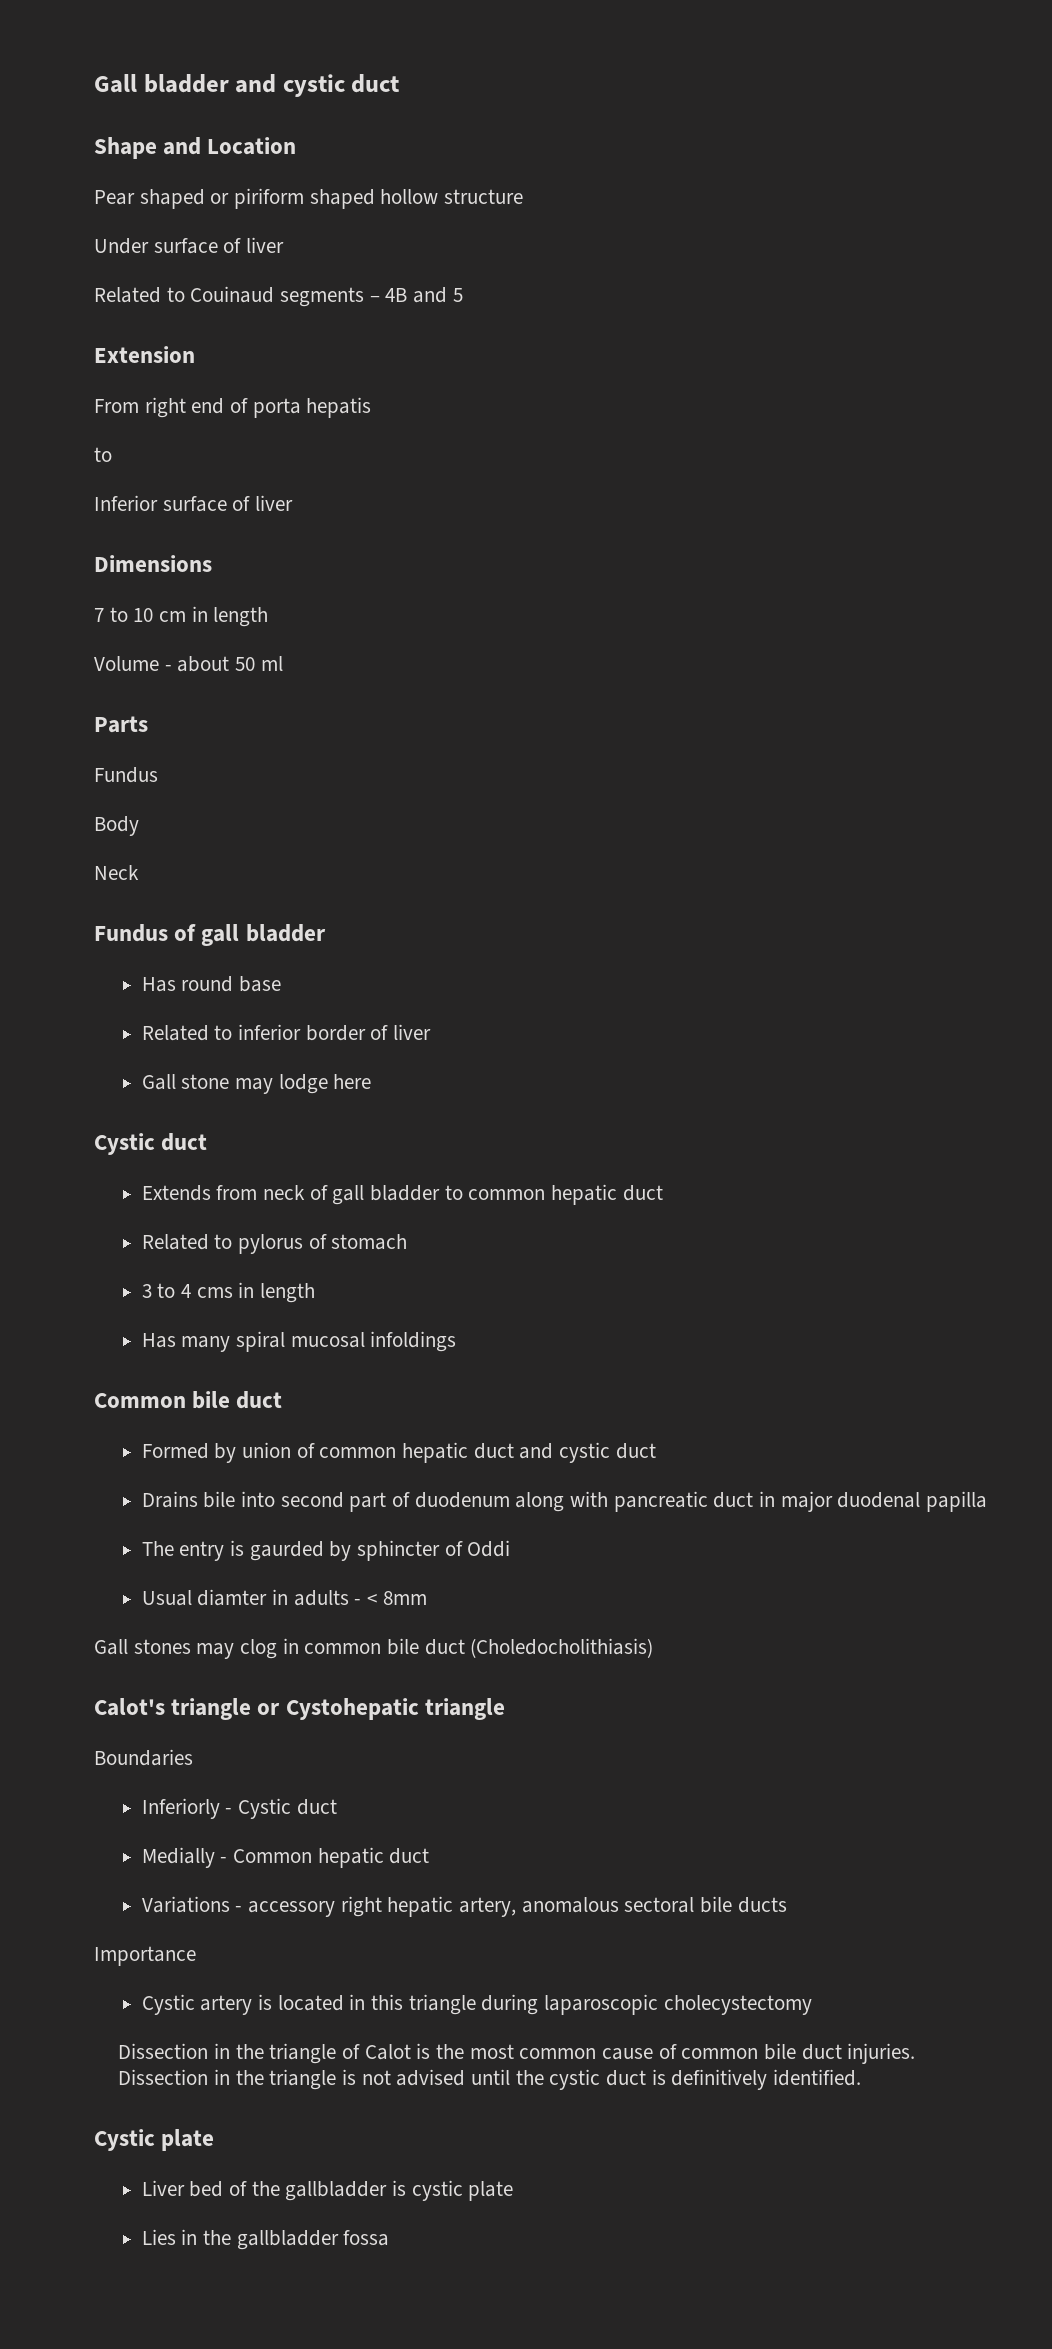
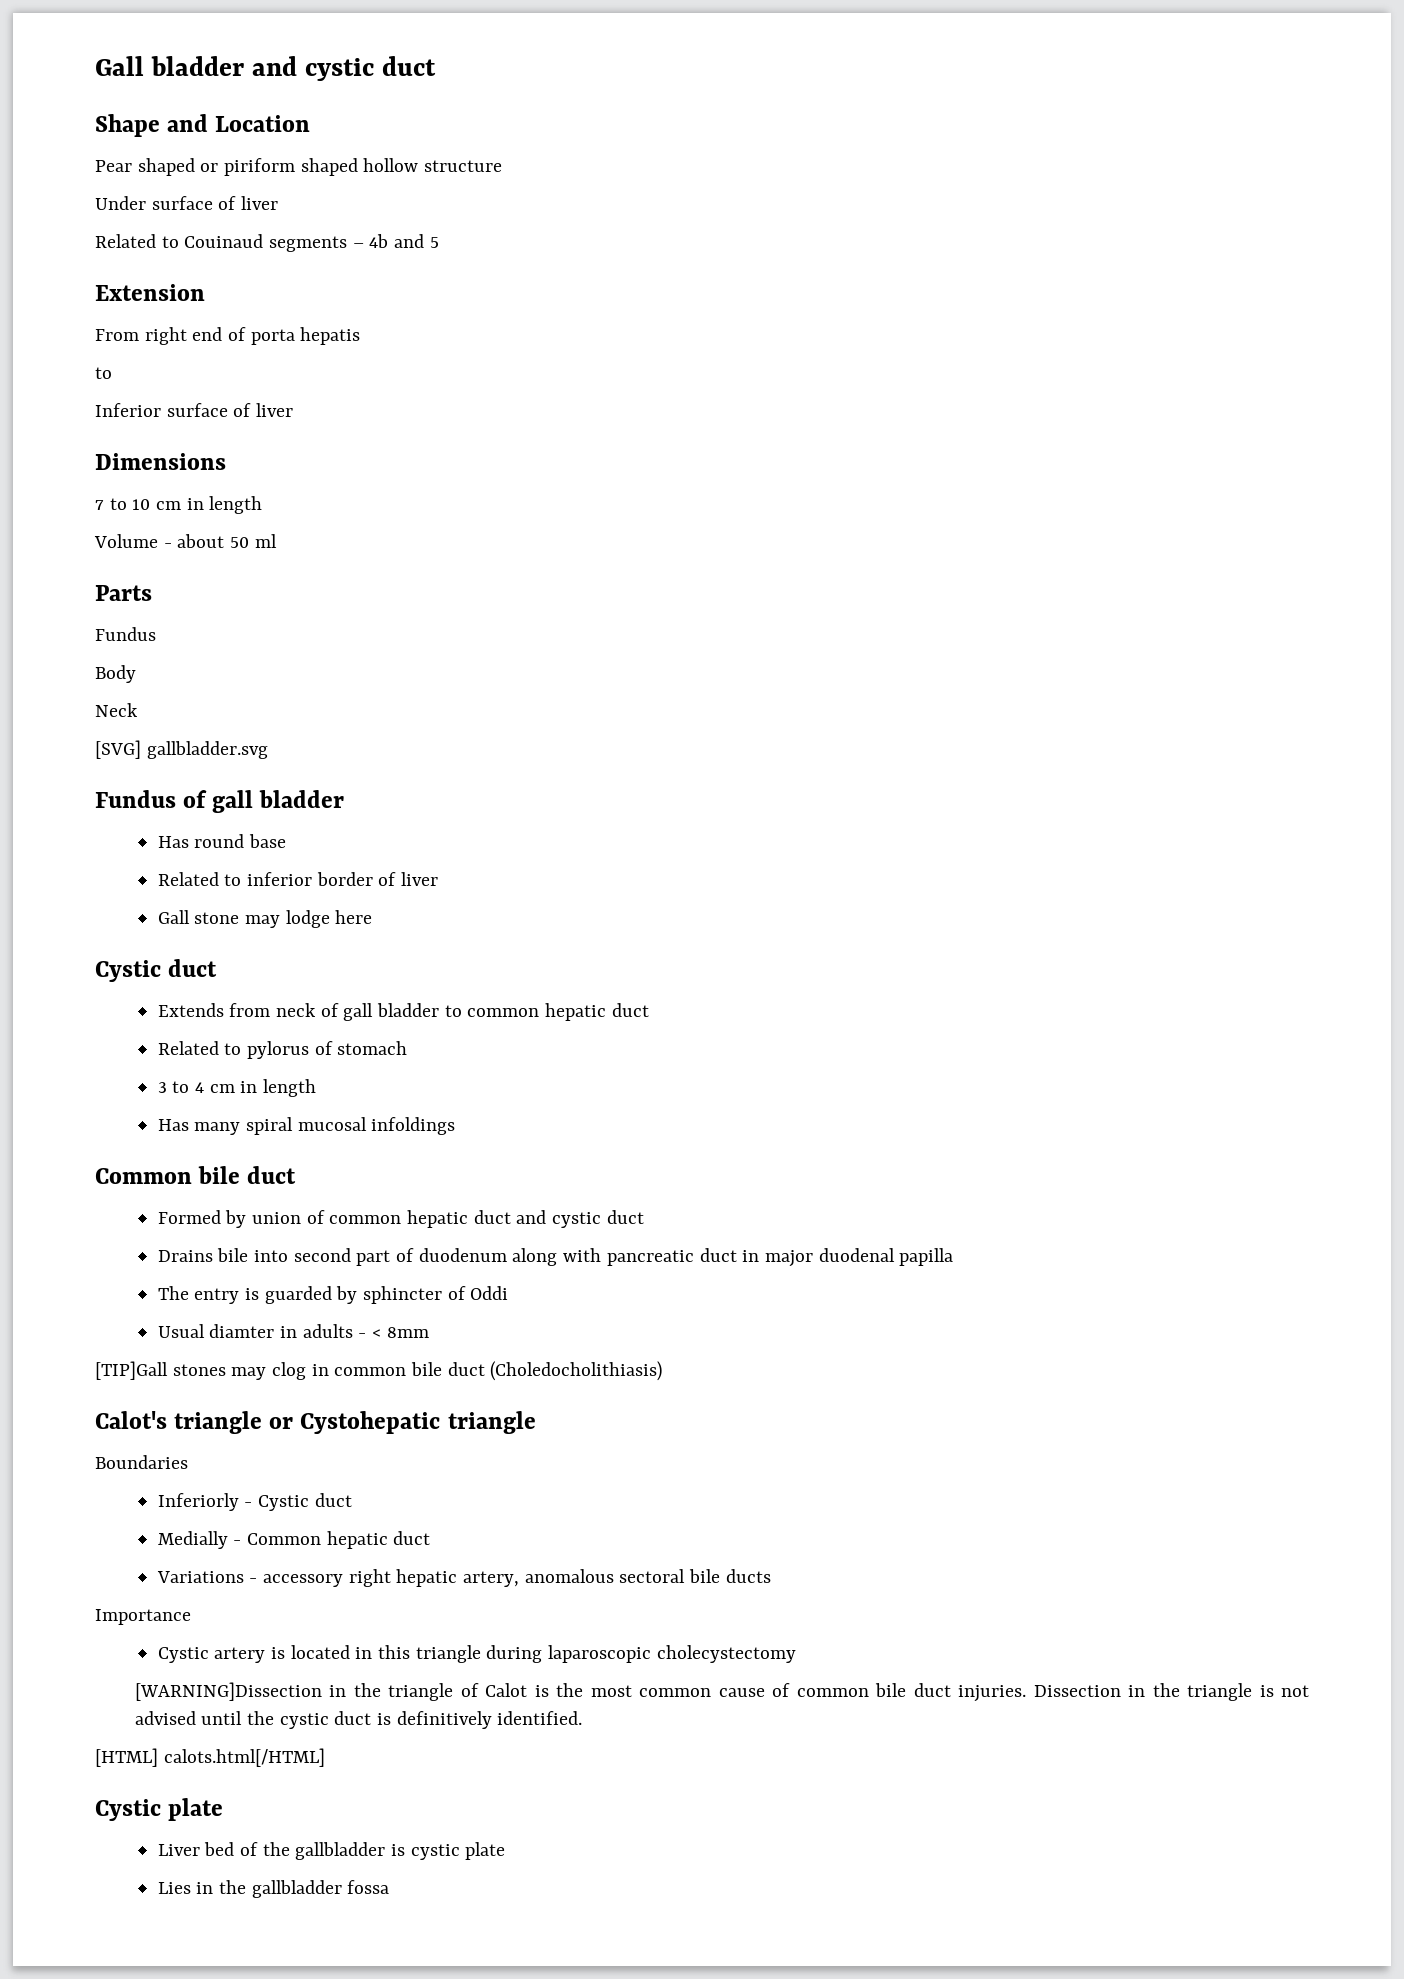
[385,288,408,302] 4B -> [369,234,389,248] 4b
(139, 872) none -> [95,740,268,759] // [SVG] gallbladder.svg
[196,1287,233,1298] cms -> [209,1084,235,1093] cm
[249,1541,324,1561] gaurded -> [264,1286,332,1304] guarded
[94,1639,128,1655] Gall -> [95,1361,168,1380] [TIP]Gall
[118,2043,209,2059] Dissection -> [134,1682,322,1701] [WARNING]Dissection
(862, 2077) none -> [95,1748,325,1767] // [HTML] calots.html[/HTML]

